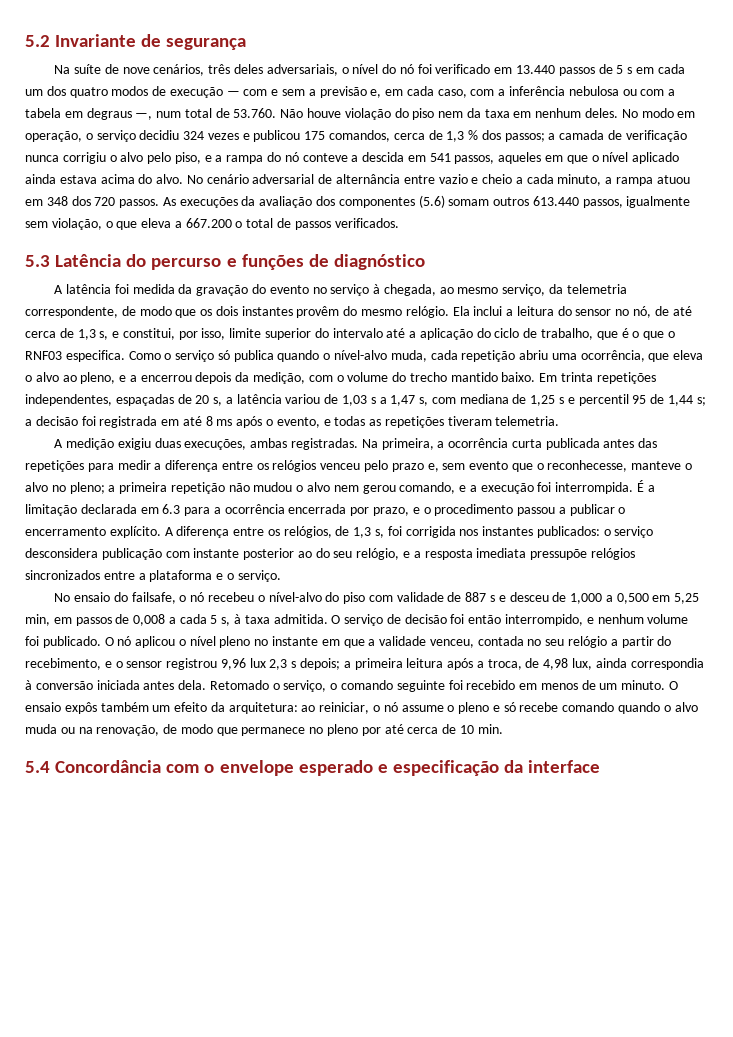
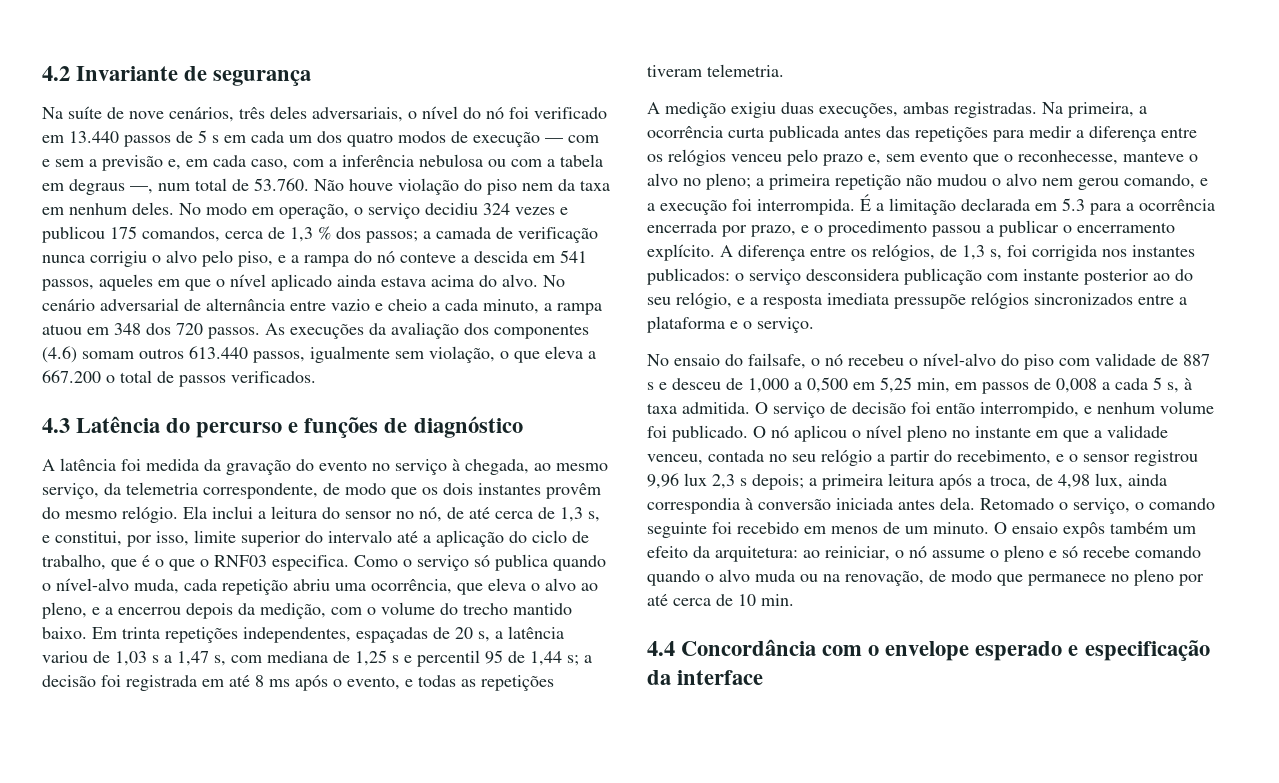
[25,35,50,47] 5.2 -> [42,66,70,81] 4.2
[418,195,445,208] (5.6) -> [42,346,77,363] (4.6)
[25,255,50,267] 5.3 -> [42,418,70,433] 4.3
[162,504,181,514] 6.3 -> [1062,198,1085,211] 5.3
[25,761,50,773] 5.4 -> [647,641,675,656] 4.4

